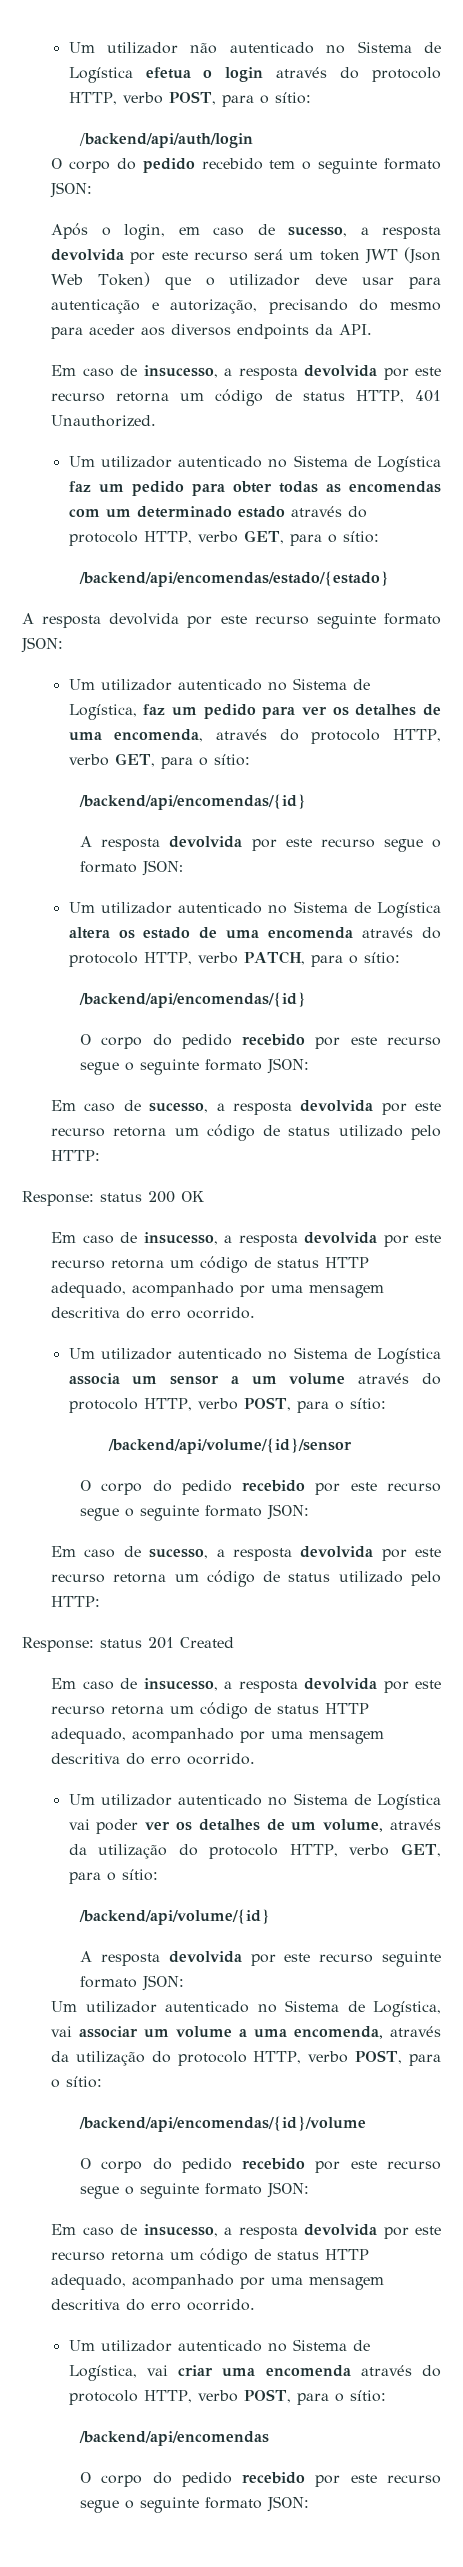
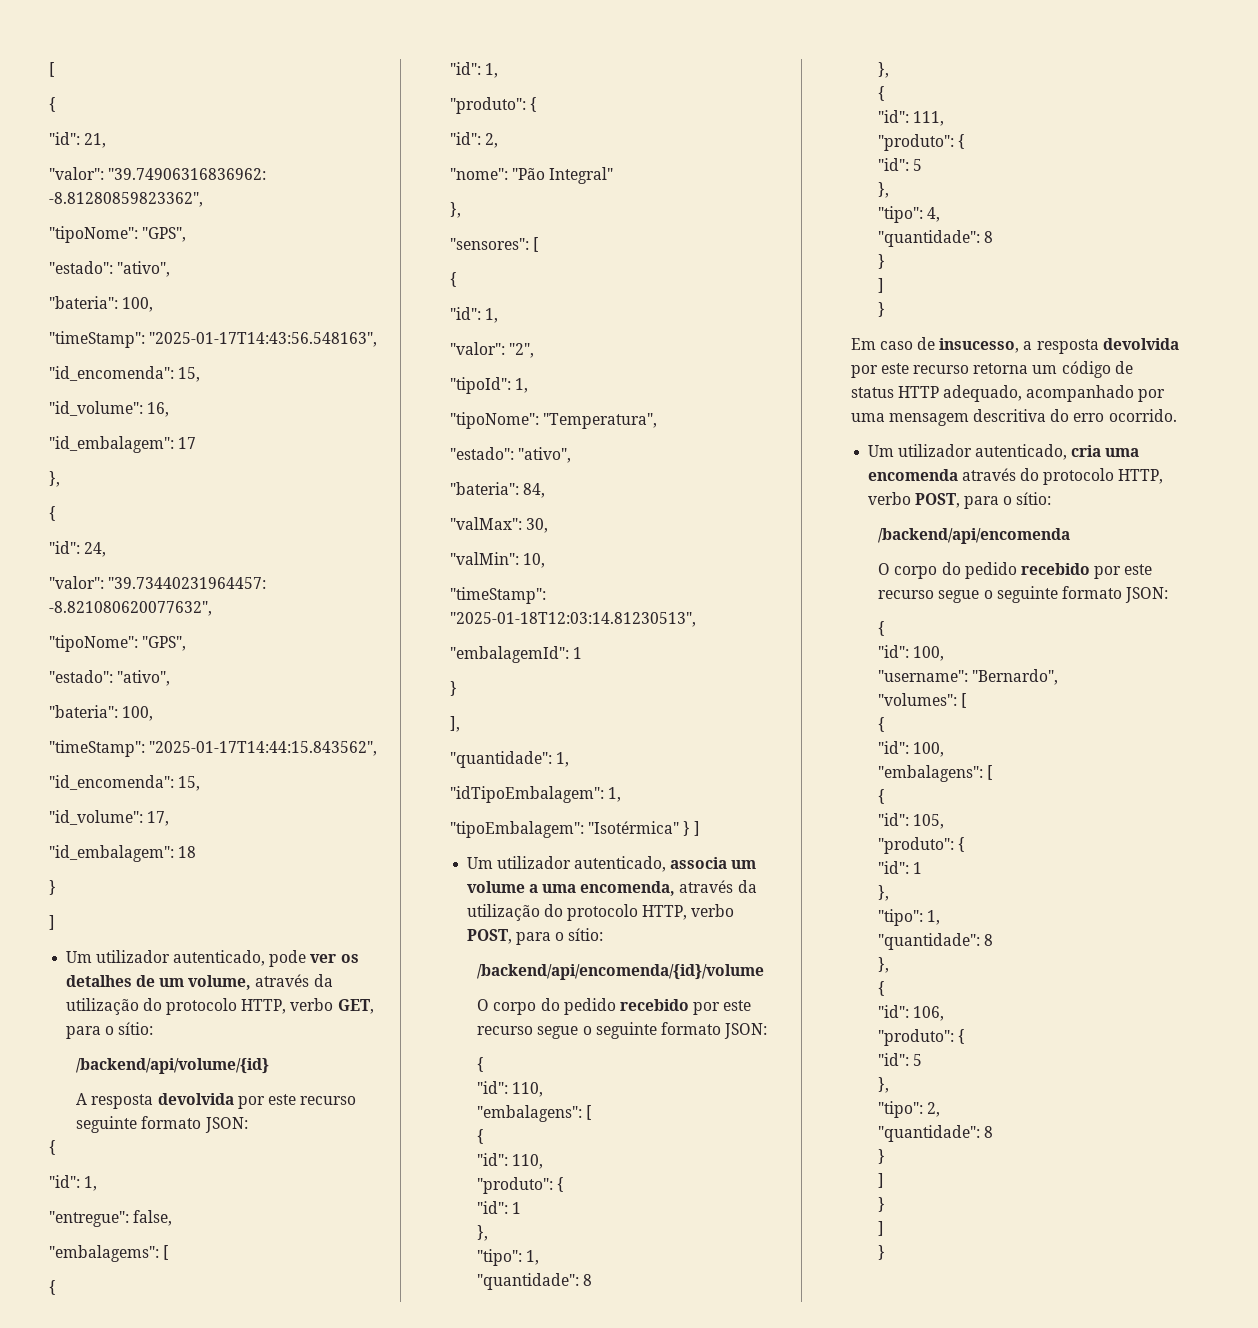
[68,41,441,54] [68,67,441,83] [68,91,311,107] [79,133,254,148] [51,158,441,174] [50,182,93,198] [51,223,441,240] [51,247,441,264] [51,272,442,290] [51,299,441,314] [51,324,373,339] [51,365,441,380] [51,389,441,406] [51,415,157,427] [68,455,441,472] [68,481,441,496] [68,506,367,518] [68,530,379,546] [79,571,390,587] [22,613,441,629] [21,637,63,653] [68,678,370,691] [68,704,441,720] [68,729,442,744] [68,753,250,769] [79,794,307,810] [80,836,442,852] [80,860,184,876] [68,901,441,918] [68,927,441,939] [68,951,400,967] [79,992,307,1008] [80,1034,441,1049] [80,1058,310,1075] [51,1100,441,1115] [51,1124,441,1141] [51,1150,101,1161] [22,1191,204,1206] [51,1232,441,1247] [51,1256,370,1273] [51,1282,385,1298] [51,1307,256,1319] [68,1347,441,1364] [68,1373,441,1385] [68,1397,386,1413] [108,1438,353,1454] [80,1480,441,1495] [80,1504,310,1521] [51,1546,441,1561] [51,1570,441,1587] [51,1596,101,1607] [22,1637,234,1652] [51,1678,441,1693] [51,1702,370,1719] [51,1728,385,1744] [51,1753,256,1765] [68,1793,441,1810] [68,1819,139,1834] Um utilizador não autenticado no Sistema de Logística efetua o login através do protocolo HTTP, verbo POST, para o sítio: // /backend/api/auth/login // O corpo do pedido recebido tem o seguinte formato JSON: // Após o login, em caso de sucesso, a resposta devolvida por este recurso será um token JWT (Json Web Token) que o utilizador deve usar para autenticação e autorização, precisando do mesmo para aceder aos diversos endpoints da API. // Em caso de insucesso, a resposta devolvida por este recurso retorna um código de status HTTP, 401 Unauthorized. // Um utilizador autenticado no Sistema de Logística faz um pedido para obter todas as encomendas com um determinado estado através do protocolo HTTP, verbo GET, para o sítio: // /backend/api/encomendas/estado/{estado} // A resposta devolvida por este recurso seguinte formato JSON: // Um utilizador autenticado no Sistema de Logística, faz um pedido para ver os detalhes de uma encomenda, através do protocolo HTTP, verbo GET, para o sítio: // /backend/api/encomendas/{id} // A resposta devolvida por este recurso segue o formato JSON: // Um utilizador autenticado no Sistema de Logística altera os estado de uma encomenda através do protocolo HTTP, verbo PATCH, para o sítio: // /backend/api/encomendas/{id} // O corpo do pedido recebido por este recurso segue o seguinte formato JSON: // Em caso de sucesso, a resposta devolvida por este recurso retorna um código de status utilizado pelo HTTP: // Response: status 200 OK // Em caso de insucesso, a resposta devolvida por este recurso retorna um código de status HTTP adequado, acompanhado por uma mensagem descritiva do erro ocorrido. // Um utilizador autenticado no Sistema de Logística associa um sensor a um volume através do protocolo HTTP, verbo POST, para o sítio: // /backend/api/volume/{id}/sensor // O corpo do pedido recebido por este recurso segue o seguinte formato JSON: // Em caso de sucesso, a resposta devolvida por este recurso retorna um código de status utilizado pelo HTTP: // Response: status 201 Created // Em caso de insucesso, a resposta devolvida por este recurso retorna um código de status HTTP adequado, acompanhado por uma mensagem descritiva do erro ocorrido. // Um utilizador autenticado no Sistema de Logística vai poder -> [48,62,55,77] [48,97,56,112] [48,132,106,148] [48,167,266,180] [48,192,203,207] [48,226,186,243] [48,261,170,277] [48,296,153,312] [48,331,377,348] [48,366,200,382] [48,401,169,417] [48,436,196,453] [48,471,60,487] [48,506,56,521] [48,541,106,557] [48,576,266,589] [48,601,212,616] [48,635,186,652] [48,670,170,686] [48,705,153,721] [48,740,377,757] [48,775,200,791] [48,810,169,826] [48,845,196,862] [48,880,56,895] [48,915,55,930] [65,950,307,967] [ // { // "id": 21, // "valor": "39.74906316836962: -8.81280859823362", // "tipoNome": "GPS", // "estado": "ativo", // "bateria": 100, // "timeStamp": "2025-01-17T14:43:56.548163", // "id_encomenda": 15, // "id_volume": 16, // "id_embalagem": 17 // }, // { // "id": 24, // "valor": "39.73440231964457: -8.821080620077632", // "tipoNome": "GPS", // "estado": "ativo", // "bateria": 100, // "timeStamp": "2025-01-17T14:44:15.843562", // "id_encomenda": 15, // "id_volume": 17, // "id_embalagem": 18 // } // ] // Um utilizador autenticado, pode
[51,2000,441,2017] [51,2026,139,2038] Um utilizador autenticado no Sistema de Logística, vai associar -> [48,1140,56,1155] [48,1175,97,1191] [48,1210,172,1227] [48,1245,169,1262] [48,1280,56,1295] [449,62,498,78] [449,97,537,114] [449,132,498,148] [449,167,614,184] [449,202,461,218] [449,237,539,252] [449,272,457,287] [449,307,498,323] [449,342,534,358] [449,377,528,394] [449,412,657,429] [449,447,571,463] [449,482,545,498] [449,517,548,533] [449,552,545,568] [449,587,546,604] [449,612,696,627] [449,646,582,663] [449,681,457,696] [449,716,460,732] [449,751,569,768] [449,786,621,803] [449,821,701,838] [466,856,728,872] { // "id": 1, // "entregue": false, // "embalagems": [ // { // "id": 1, // "produto": { // "id": 2, // "nome": "Pão Integral" // }, // "sensores": [ // { // "id": 1, // "valor": "2", // "tipoId": 1, // "tipoNome": "Temperatura", // "estado": "ativo", // "bateria": 84, // "valMax": 30, // "valMin": 10, // "timeStamp": "2025-01-18T12:03:14.81230513", // "embalagemId": 1 // } // ], // "quantidade": 1, // "idTipoEmbalagem": 1, // "tipoEmbalagem": "Isotérmica" } ] // Um utilizador autenticado, associa
[79,2116,367,2132] /backend/api/encomendas/{id}/volume -> [477,964,765,980] /backend/api/encomenda/{id}/volume
(310, 2190) none -> [477,1057,485,1072] [477,1081,544,1097] [477,1105,593,1122] [477,1129,485,1144] [477,1153,544,1169] [477,1177,565,1194] [477,1201,522,1214] [477,1225,489,1241] [477,1249,540,1266] [477,1273,593,1290] [878,62,890,78] [878,86,886,101] [878,110,945,126] [878,134,966,151] [878,158,923,171] [878,182,890,198] [878,206,941,223] [878,230,994,247] [878,254,886,269] [878,278,885,293] [878,302,886,317] // { // "id": 110, // "embalagens": [ // { // "id": 110, // "produto": { // "id": 1 // }, // "tipo": 1, // "quantidade": 8 // }, // { // "id": 111, // "produto": { // "id": 5 // }, // "tipo": 4, // "quantidade": 8 // } // ] // }
[177,2339,370,2352] [68,2365,214,2381] autenticado no Sistema de Logística, vai criar -> [975,444,1102,460] autenticado, cria
[79,2431,270,2446] /backend/api/encomendas -> [878,528,1071,544] /backend/api/encomenda
(310, 2504) none -> [878,621,886,636] [878,645,945,661] [878,669,1059,685] [878,693,968,708] [878,717,886,732] [878,741,945,757] [878,765,994,782] [878,789,886,804] [878,813,945,829] [878,837,966,854] [878,861,923,874] [878,885,890,901] [878,909,941,926] [878,933,994,950] [878,957,890,973] [878,981,886,996] [878,1005,945,1021] [878,1029,966,1046] [878,1053,923,1066] [878,1077,890,1093] [878,1101,941,1118] [878,1125,994,1142] [878,1149,886,1164] [878,1173,885,1188] [878,1197,886,1212] [878,1221,885,1236] [878,1245,886,1260] // { // "id": 100, // "username": "Bernardo", // "volumes": [ // { // "id": 100, // "embalagens": [ // { // "id": 105, // "produto": { // "id": 1 // }, // "tipo": 1, // "quantidade": 8 // }, // { // "id": 106, // "produto": { // "id": 5 // }, // "tipo": 2, // "quantidade": 8 // } // ] // } // ] // }

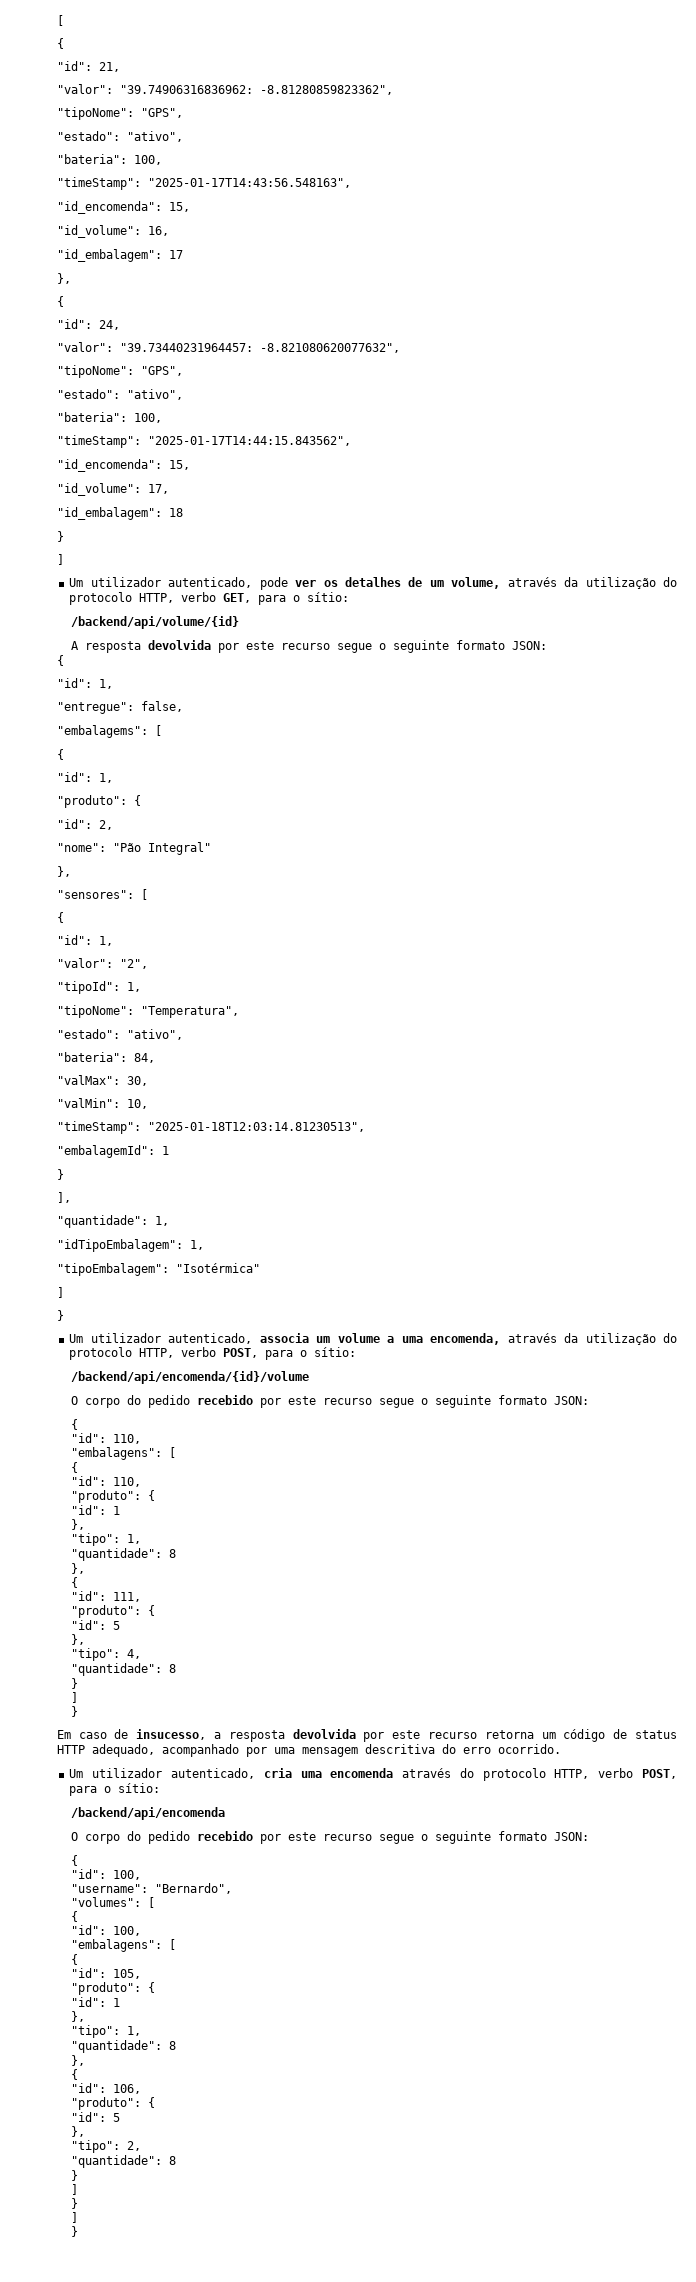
(357, 1100) none -> [336,643,386,653] segue o
[683,821,701,836] } ] -> [56,1287,64,1298] [56,1310,64,1321] // ] // }

